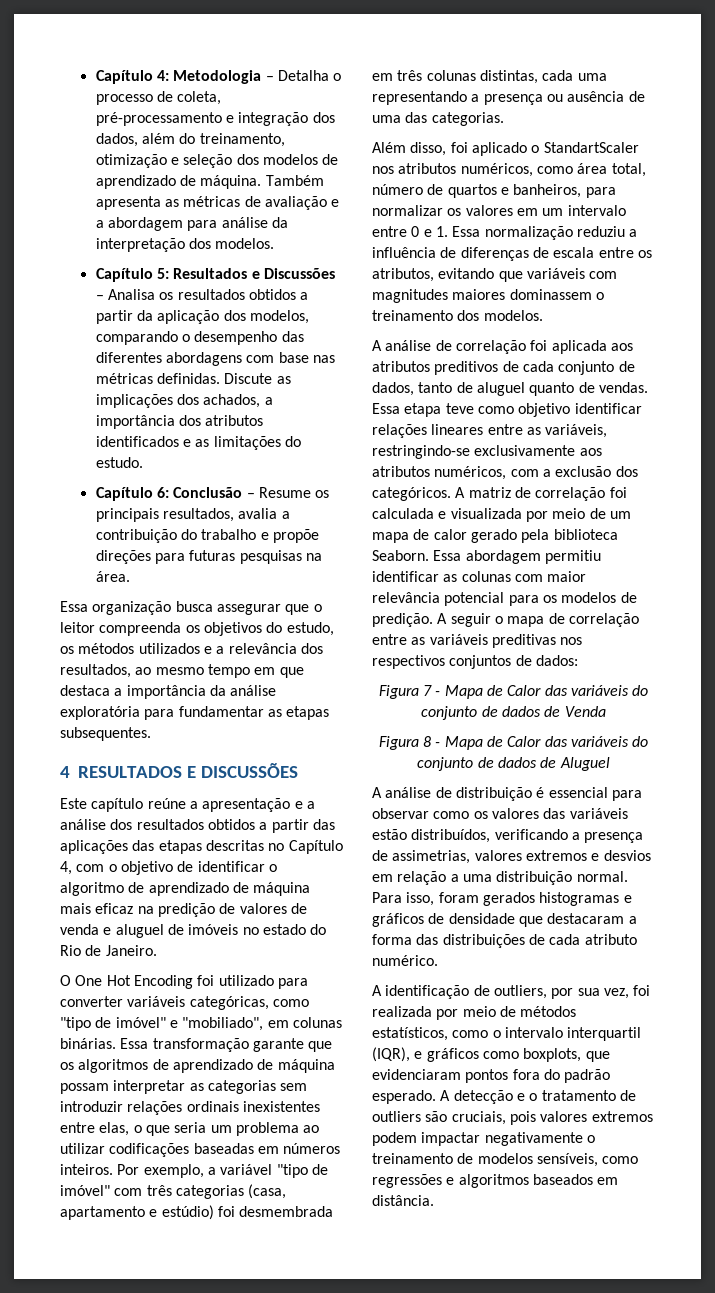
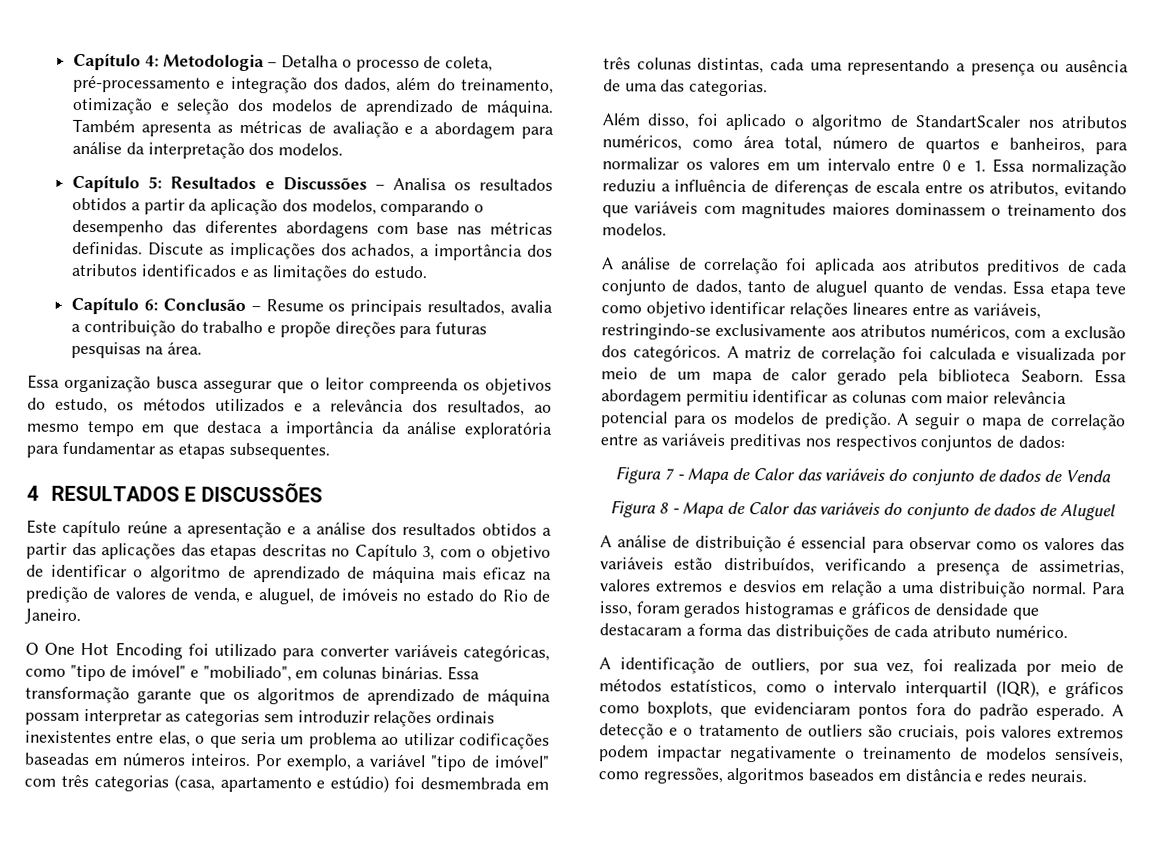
[60,861,72,875] 4, -> [422,546,436,561] 3,
[60,924,164,938] venda e aluguel -> [192,587,315,605] venda, e aluguel,
(540, 149) none -> [811,114,908,131] algoritmo de
[372,1174,455,1188] regressões e -> [642,767,723,784] regressões,
[372,1195,434,1206] distância. -> [904,769,1087,783] distância e redes neurais.

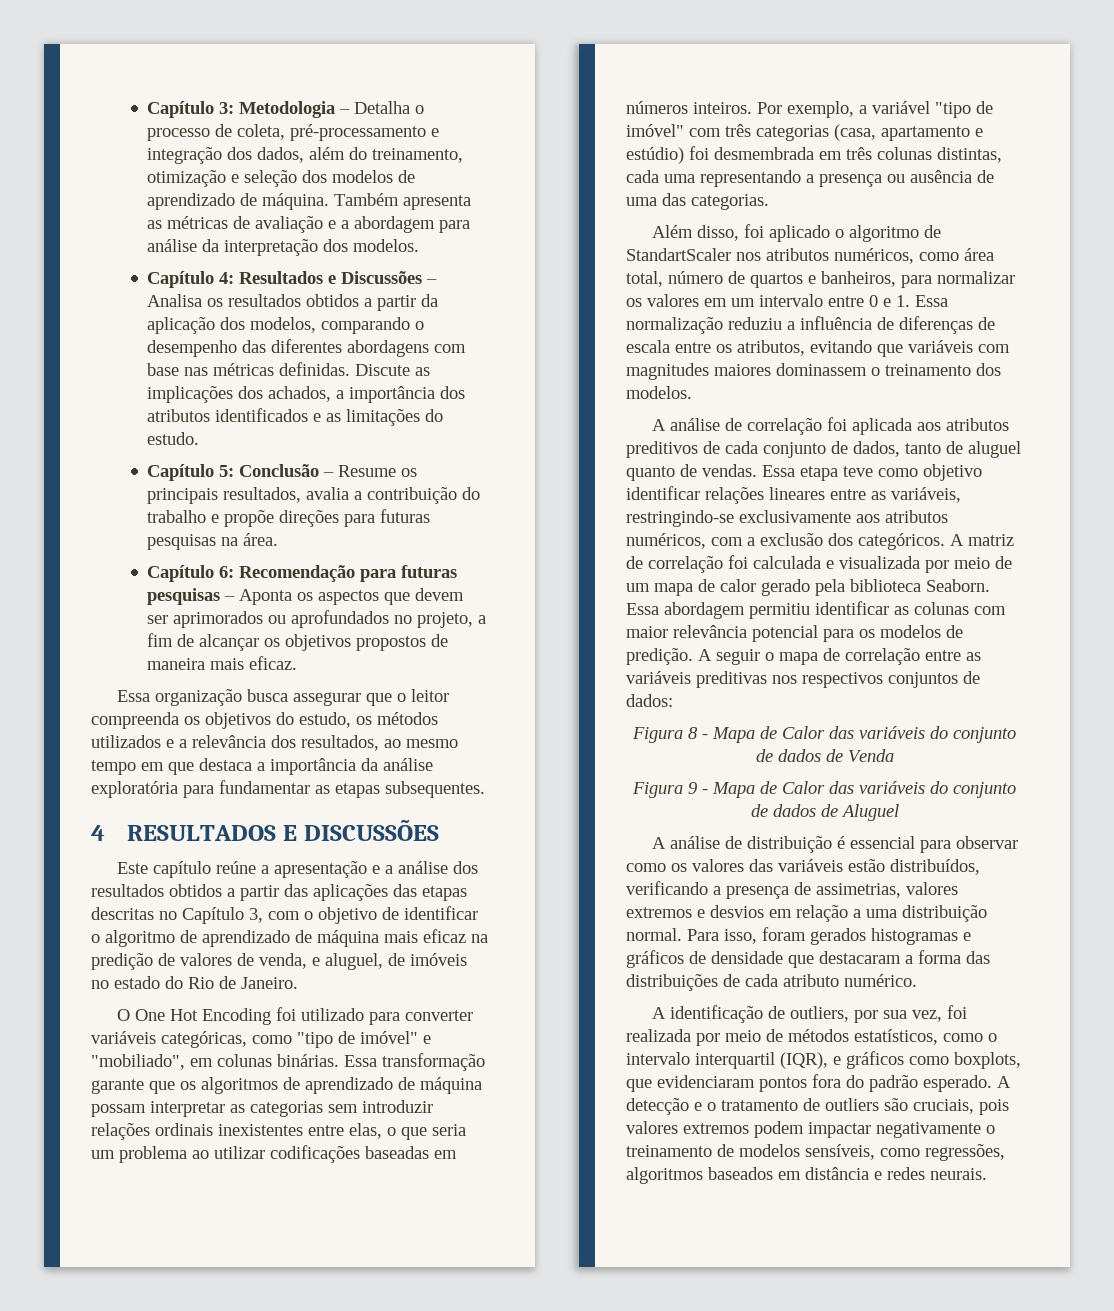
[73,52,159,71] Capítulo 4: -> [147,101,235,118] Capítulo 3:
[148,176,163,189] 5: -> [219,272,235,284] 4:
[144,299,159,311] 6: -> [219,465,235,477] 5:
(202, 348) none -> [147,565,458,582] [147,588,465,605] [147,610,487,628] [147,633,449,651] [147,656,298,670] // Capítulo 6: Recomendação para futuras pesquisas – Aponta os aspectos que devem ser aprimorados ou aprofundados no projeto, a fim de alcançar os objetivos propostos de maneira mais eficaz.
[664,468,676,480] 7 -> [688,727,698,739] 8
[659,502,670,514] 8 -> [688,782,697,794] 9

